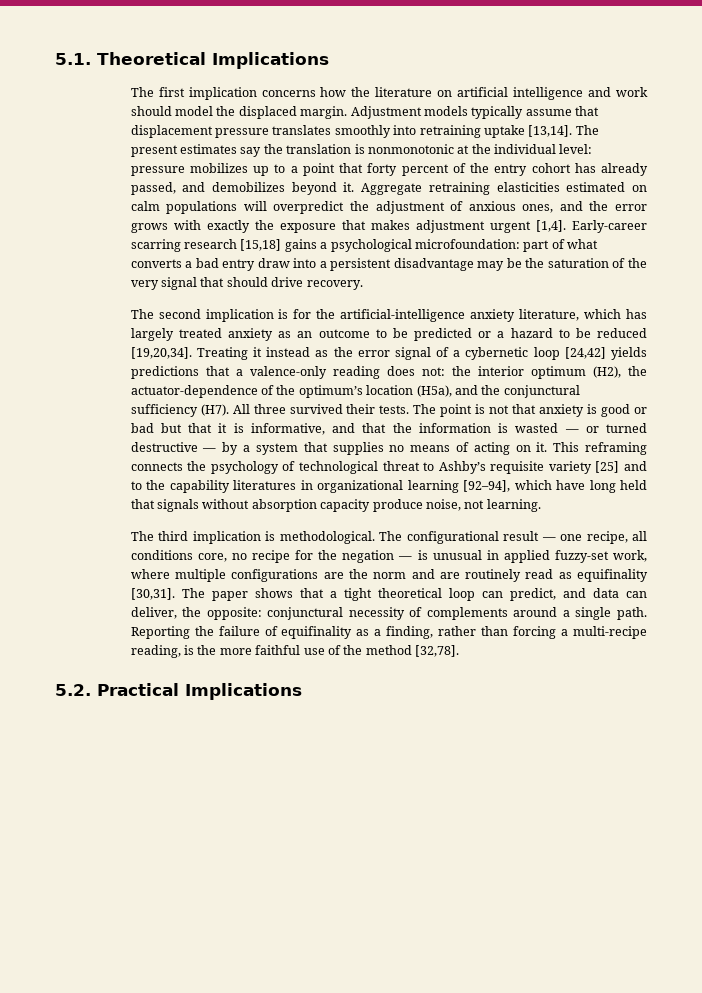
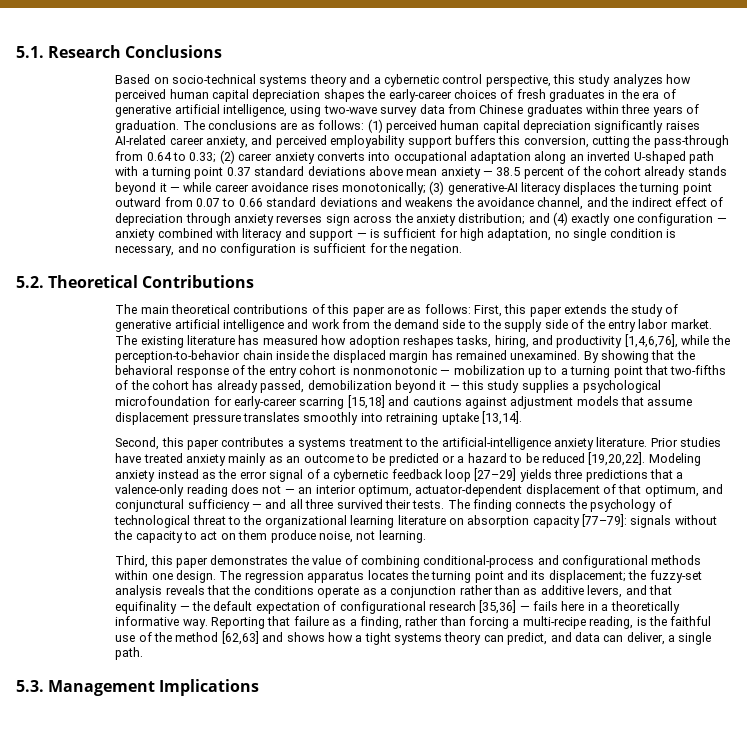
[97,52,329,69] [130,87,648,100] [130,106,600,119] Theoretical Implications // The first implication concerns how the literature on artificial intelligence and work should model the displaced margin. Adjustment models typically assume that -> [48,45,223,58] [115,74,692,87] [115,89,676,102] [115,104,700,117] [115,119,700,133] [115,135,729,148] [115,150,714,164] [115,166,727,179] [115,181,712,195] [115,197,724,210] [115,212,727,226] [115,228,676,241] [115,243,463,256] [16,275,255,288] [115,304,679,317] [115,319,712,332] [115,334,730,348] [115,350,695,363] [115,365,727,378] [115,380,661,393] [115,395,693,409] Research Conclusions // Based on socio-technical systems theory and a cybernetic control perspective, this study analyzes how perceived human capital depreciation shapes the early-career choices of fresh graduates in the era of generative artificial intelligence, using two-wave survey data from Chinese graduates within three years of graduation. The conclusions are as follows: (1) perceived human capital depreciation significantly raises AI-related career anxiety, and perceived employability support buffers this conversion, cutting the pass-through from 0.64 to 0.33; (2) career anxiety converts into occupational adaptation along an inverted U-shaped path with a turning point 0.37 standard deviations above mean anxiety — 38.5 percent of the cohort already stands beyond it — while career avoidance rises monotonically; (3) generative-AI literacy displaces the turning point outward from 0.07 to 0.66 standard deviations and weakens the avoidance channel, and the indirect effect of depreciation through anxiety reverses sign across the anxiety distribution; and (4) exactly one configuration — anxiety combined with literacy and support — is sufficient for high adaptation, no single condition is necessary, and no configuration is sufficient for the negation. // 5.2. Theoretical Contributions // The main theoretical contributions of this paper are as follows: First, this paper extends the study of generative artificial intelligence and work from the demand side to the supply side of the entry labor market. The existing literature has measured how adoption reshapes tasks, hiring, and productivity [1,4,6,76], while the perception-to-behavior chain inside the displaced margin has remained unexamined. By showing that the behavioral response of the entry cohort is nonmonotonic — mobilization up to a turning point that two-fifths of the cohort has already passed, demobilization beyond it — this study supplies a psychological microfoundation for early-career scarring [15,18] and cautions against adjustment models that assume
[575,125,599,135] [130,144,593,157] [130,163,648,176] [130,182,647,195] [130,201,647,214] [130,220,647,233] [130,239,599,252] [130,258,648,271] [130,277,363,290] [130,309,647,322] [130,328,174,341] The present estimates say the translation is nonmonotonic at the individual level: pressure mobilizes up to a point that forty percent of the entry cohort has already passed, and demobilizes beyond it. Aggregate retraining elasticities estimated on calm populations will overpredict the adjustment of anxious ones, and the error grows with exactly the exposure that makes adjustment urgent [1,4]. Early-career scarring research [15,18] gains a psychological microfoundation: part of what converts a bad entry draw into a persistent disadvantage may be the saturation of the very signal that should drive recovery. // The second implication is for the artificial-intelligence anxiety literature, which has largely -> [115,437,722,450] [115,453,142,463] // Second, this paper contributes a systems treatment to the artificial-intelligence anxiety literature. Prior studies have
(274, 334) none -> [228,453,267,466] mainly
[130,347,263,360] [19,20,34]. Treating it -> [588,452,701,466] [115,470,156,482] [19,20,22]. Modeling anxiety
[533,347,647,360] loop [24,42] yields -> [391,468,583,482] feedback loop [27–29] yields three
[421,366,647,379] [130,385,580,398] [130,404,250,417] not: the interior optimum (H2), the actuator-dependence of the optimum’s location (H5a), and the conjunctural sufficiency (H7). All -> [262,484,724,497] [115,499,303,512] not — an interior optimum, actuator-dependent displacement of that optimum, and conjunctural sufficiency — and all
[440,404,648,417] [130,423,647,435] [130,442,648,455] point is not that anxiety is good or bad but that it is informative, and that the information is wasted — or turned destructive — by a system that supplies no means of acting on it. This reframing -> [473,499,513,512] finding
[438,461,647,474] [130,480,647,493] [130,499,541,512] [130,531,647,544] [130,550,648,563] [130,569,649,582] [130,588,647,601] [130,607,647,620] [130,626,353,639] Ashby’s requisite variety [25] and to the capability literatures in organizational learning [92–94], which have long held that signals without absorption capacity produce noise, not learning. // The third implication is methodological. The configurational result — one recipe, all conditions core, no recipe for the negation — is unusual in applied fuzzy-set work, where multiple configurations are the norm and are routinely read as equifinality [30,31]. The paper shows that a tight theoretical loop can predict, and data can deliver, the opposite: conjunctural necessity of complements around a single path. Reporting the failure of equifinality -> [243,514,717,528] [114,530,426,543] [115,555,702,568] [115,570,702,583] [115,585,672,598] [115,600,680,614] [115,616,329,629] the organizational learning literature on absorption capacity [77–79]: signals without the capacity to act on them produce noise, not learning. // Third, this paper demonstrates the value of combining conditional-process and configurational methods within one design. The regression apparatus locates the turning point and its displacement; the fuzzy-set analysis reveals that the conditions operate as a conjunction rather than as additive levers, and that equifinality — the default expectation of configurational research [35,36] — fails here in a theoretically informative way. Reporting that failure
[219,648,252,655] more -> (667, 621) none
[415,645,460,657] [55,683,179,696] [32,78]. // 5.2. Practical -> [221,631,712,645] [115,647,144,660] [16,680,156,696] [62,63] and shows how a tight systems theory can predict, and data can deliver, a single path. // 5.3. Management

